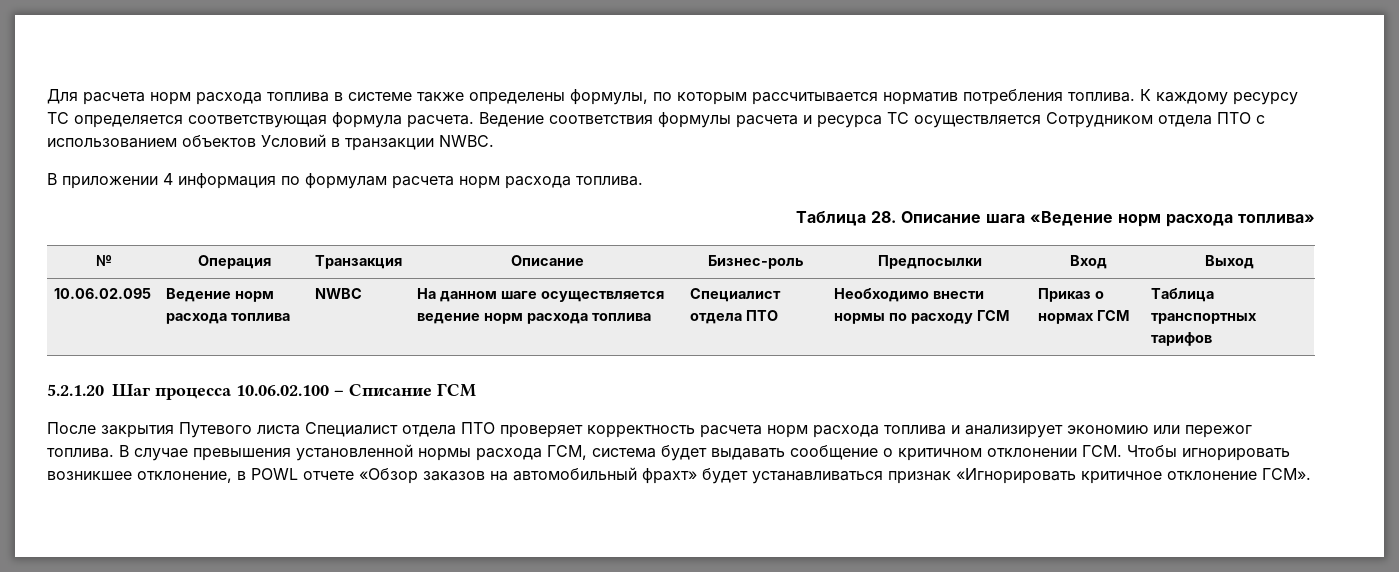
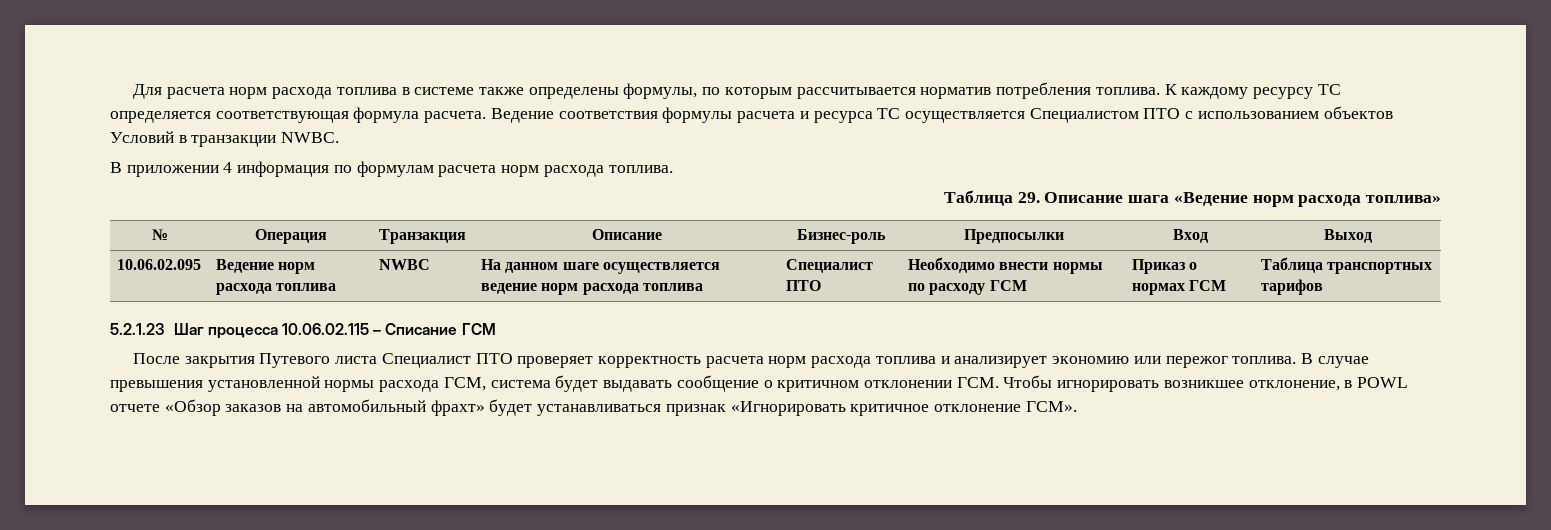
[1046,112,1212,128] Сотрудником отдела -> [1029,108,1139,123] Специалистом
[871,211,896,223] 28. -> [1017,192,1040,203] 29.
[690,313,743,324] отдела -> (874, 266) none
[47,384,104,396] 5.2.1.20 -> [110,323,165,335] 5.2.1.23
[236,385,329,396] 10.06.02.100 -> [282,323,370,335] 10.06.02.115
[402,425,456,437] отдела -> (471, 360) none

